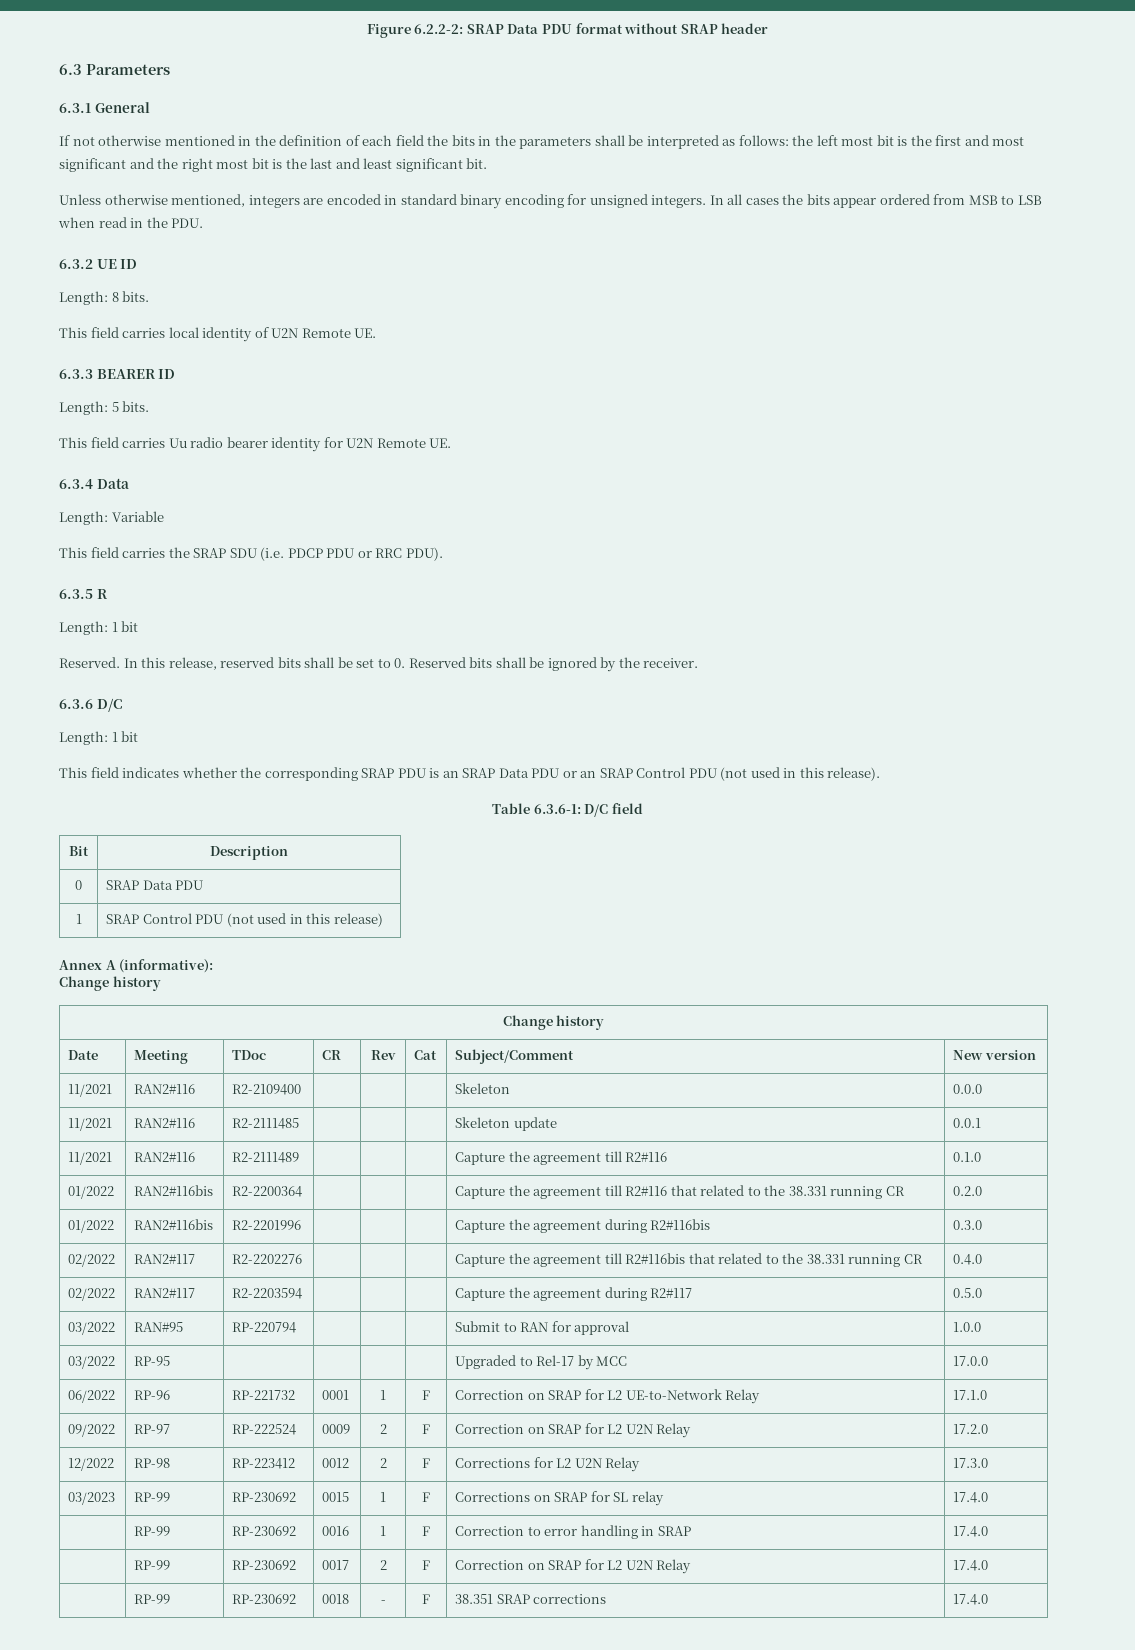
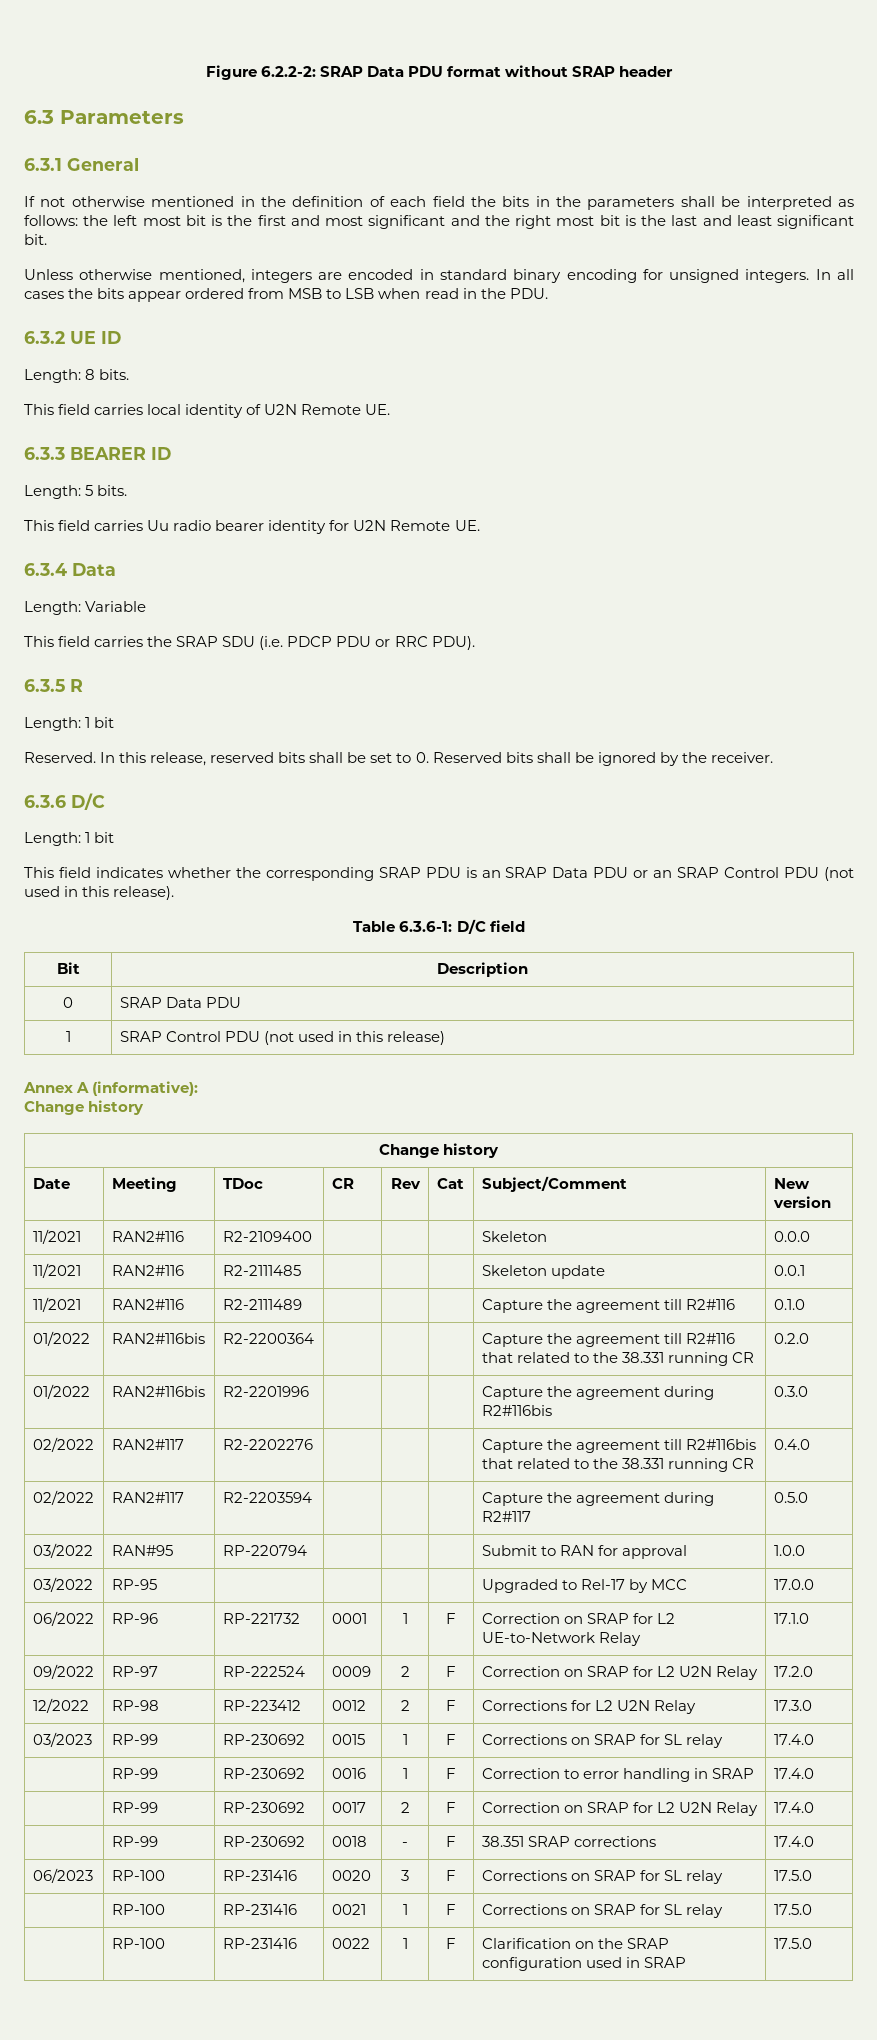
(989, 1599) none -> [32,1868,93,1883] [111,1870,165,1881] [222,1870,297,1881] [331,1870,371,1881] [401,1870,409,1881] [446,1870,456,1881] [481,1870,723,1884] [773,1870,812,1881] [111,1904,165,1915] [222,1904,297,1915] [331,1904,366,1915] [402,1904,408,1915] [446,1904,456,1915] [481,1904,723,1918] [773,1904,812,1915] [111,1938,165,1949] [222,1938,297,1949] [331,1938,370,1949] [402,1938,408,1949] [446,1938,456,1949] [481,1938,669,1949] [481,1957,686,1971] [773,1938,812,1949] // 06/2023 | RP-100 | RP-231416 | 0020 | 3 | F | Corrections on SRAP for SL relay | 17.5.0 // | RP-100 | RP-231416 | 0021 | 1 | F | Corrections on SRAP for SL relay | 17.5.0 // | RP-100 | RP-231416 | 0022 | 1 | F | Clarification on the SRAP configuration used in SRAP | 17.5.0

